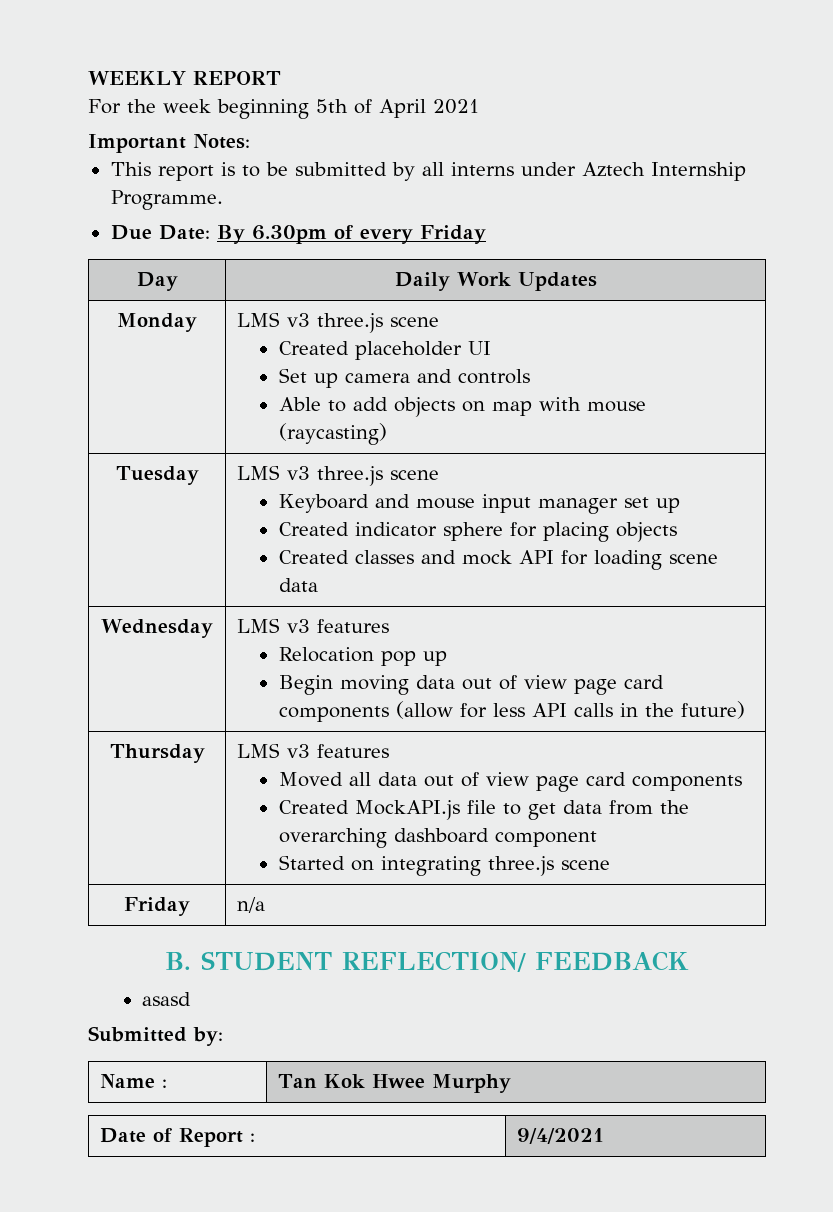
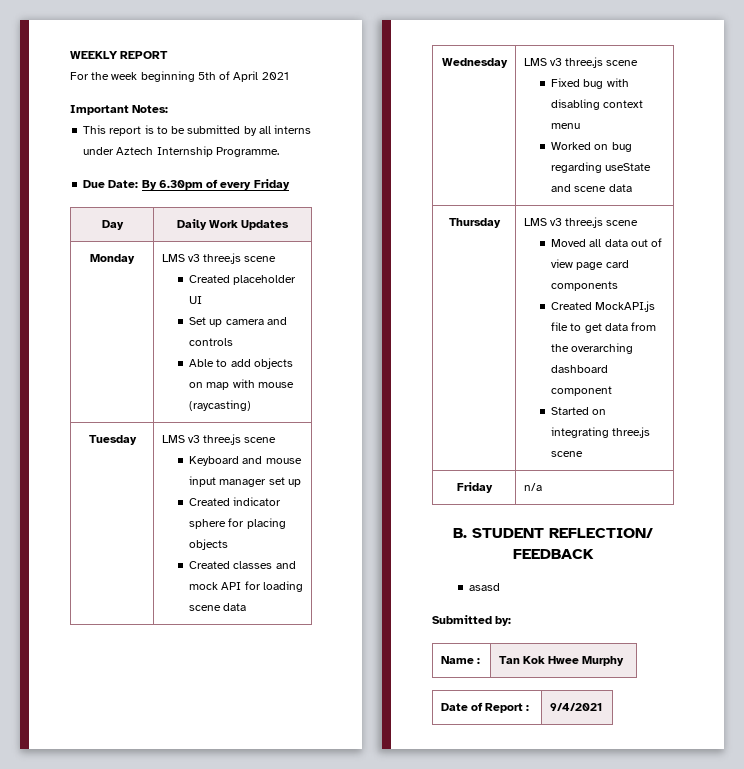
[317,619,390,633] [278,647,447,666] [278,675,664,695] [278,701,745,722] features // Relocation pop up // Begin moving data out of view page card components (allow for less API calls in the future) -> [565,57,639,68] [551,78,629,89] [551,99,644,110] [551,123,581,129] [551,142,632,152] [551,162,652,173] [551,184,632,192] three.js scene // Fixed bug with disabling context menu // Worked on bug regarding useState and scene data
[317,744,390,758] features -> [565,217,639,228] three.js scene

